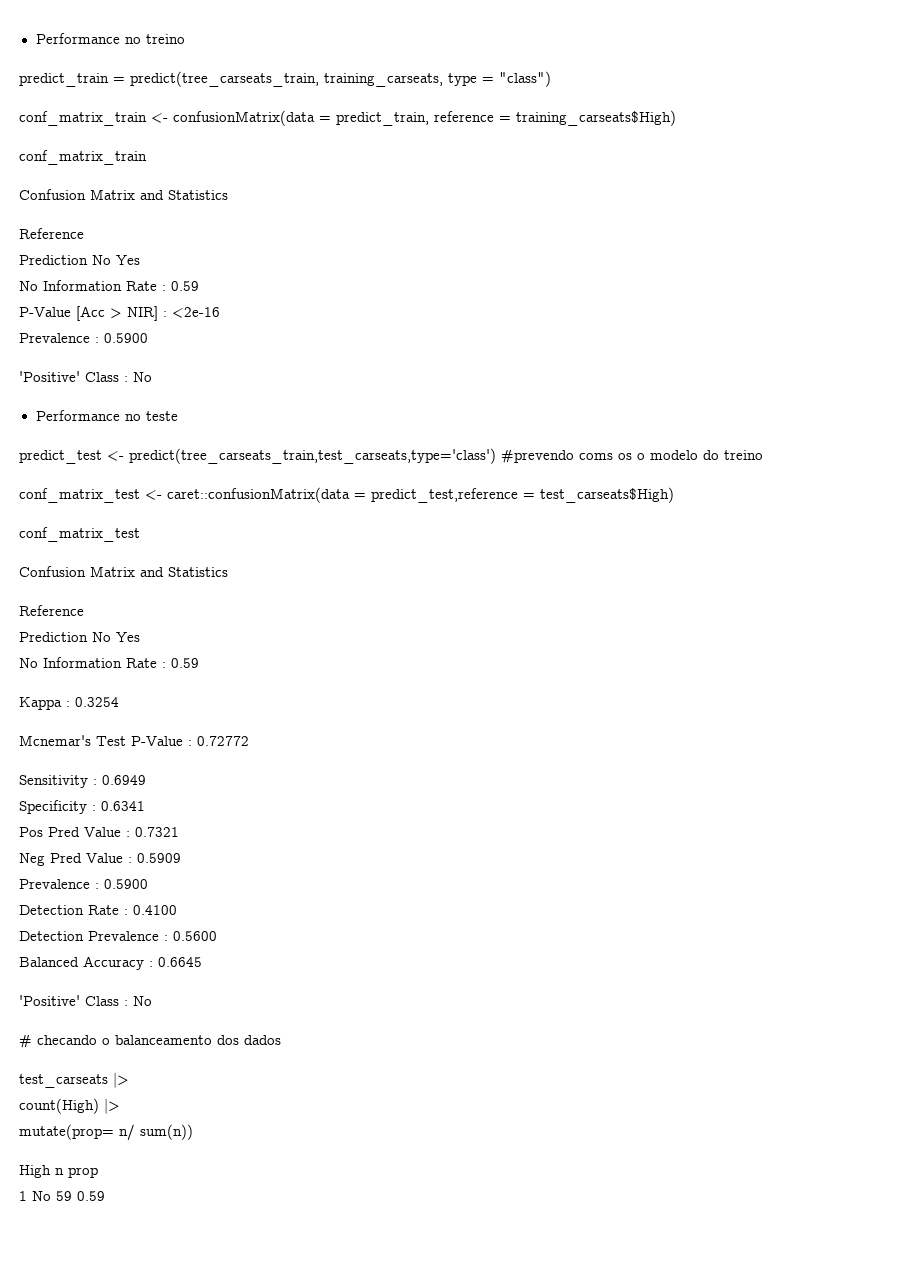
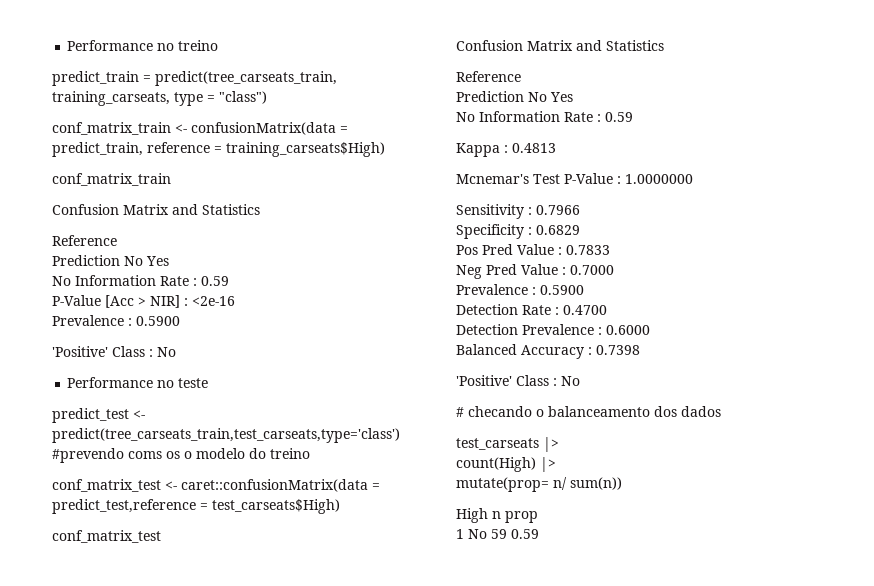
[75,697,119,707] 0.3254 -> [512,143,556,153] 0.4813
[197,736,249,746] 0.72772 -> [625,174,693,184] 1.0000000
[102,775,146,785] 0.6949 -> [536,205,580,215] 0.7966
[101,801,145,811] 0.6341 -> [536,225,580,235] 0.6829
[135,827,179,837] 0.7321 -> [566,245,610,255] 0.7833
[137,853,181,863] 0.5909 -> [570,265,614,275] 0.7000
[133,905,177,915] 0.4100 -> [563,305,607,315] 0.4700
[173,931,217,941] 0.5600 -> [606,325,650,335] 0.6000
[158,957,202,967] 0.6645 -> [596,345,640,355] 0.7398

